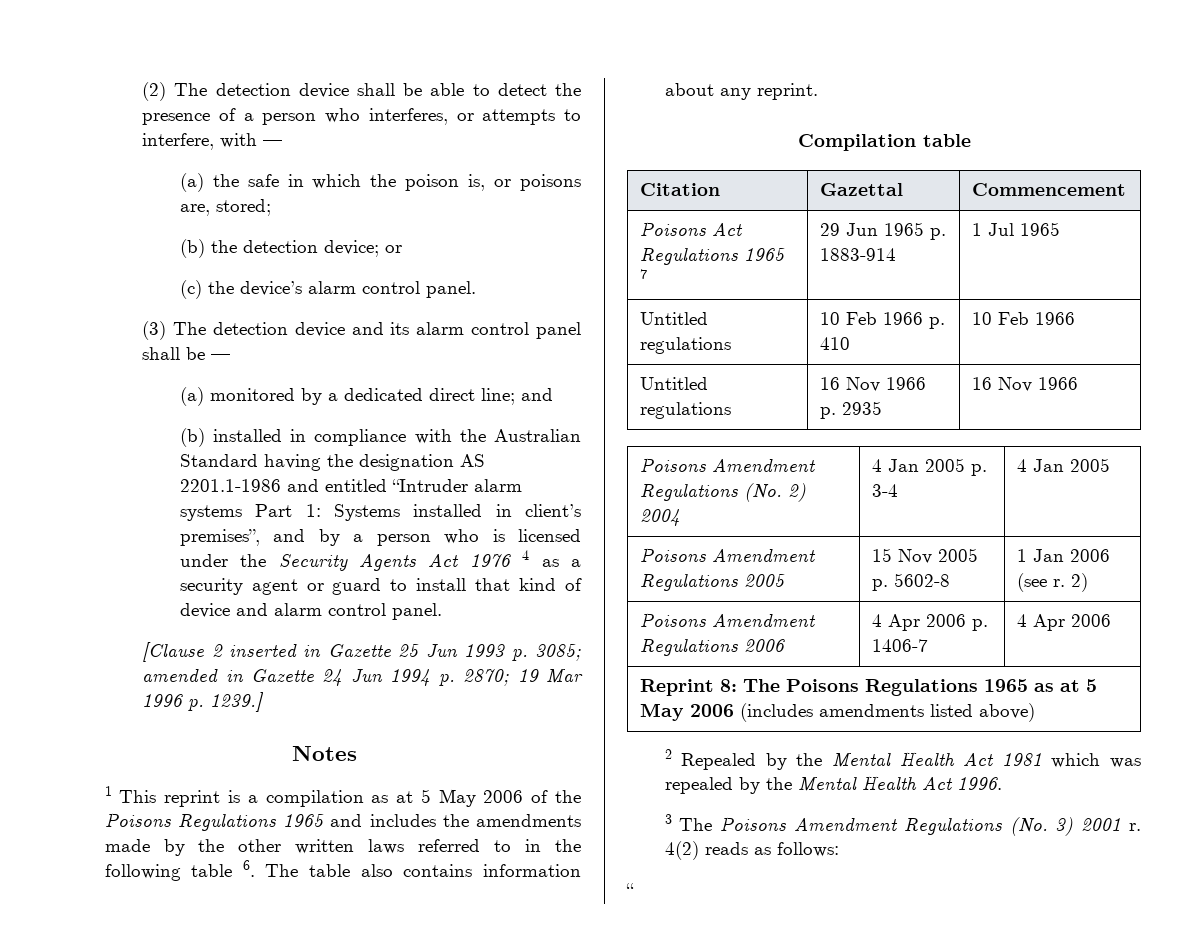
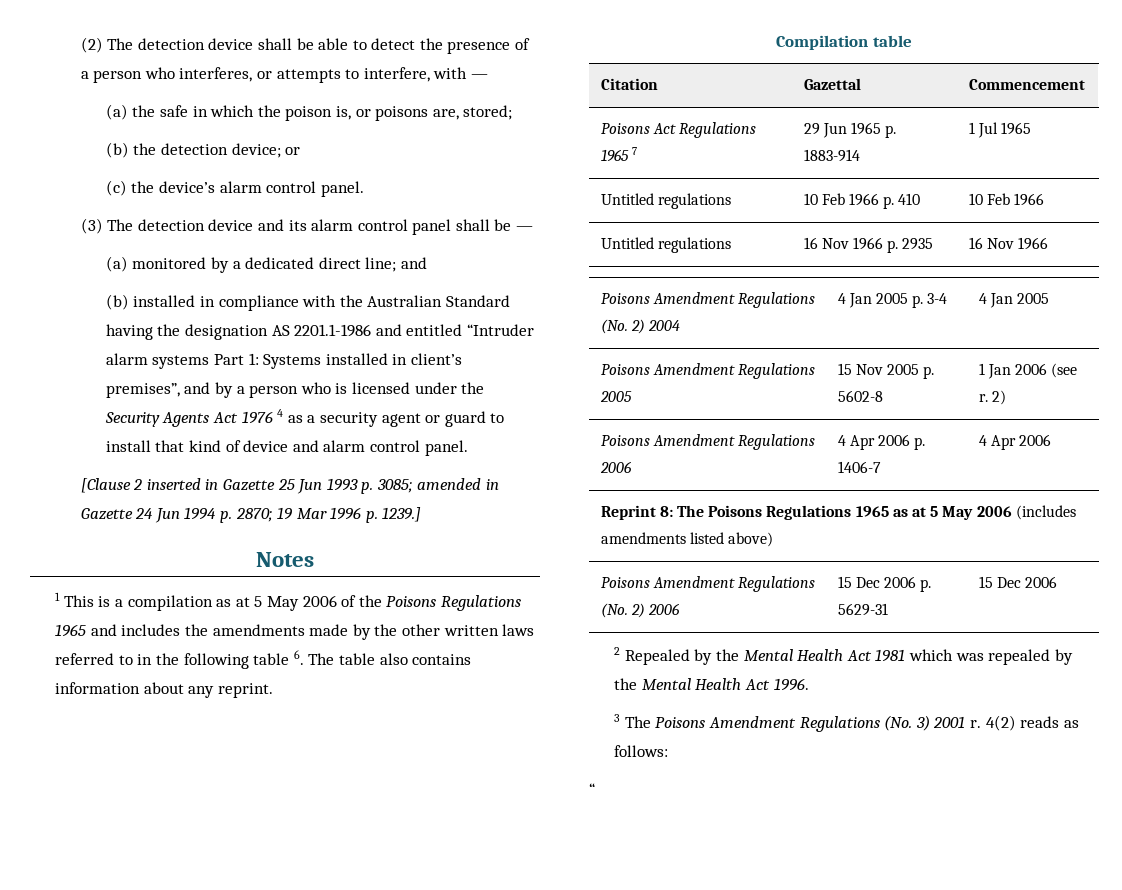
[164,790,221,807] reprint -> (94, 601) none
(1035, 712) none -> [600,576,816,592] [600,603,681,618] [837,576,932,592] [837,603,888,616] [978,576,1058,588] // Poisons Amendment Regulations (No. 2) 2006 | 15 Dec 2006 p. 5629-31 | 15 Dec 2006

